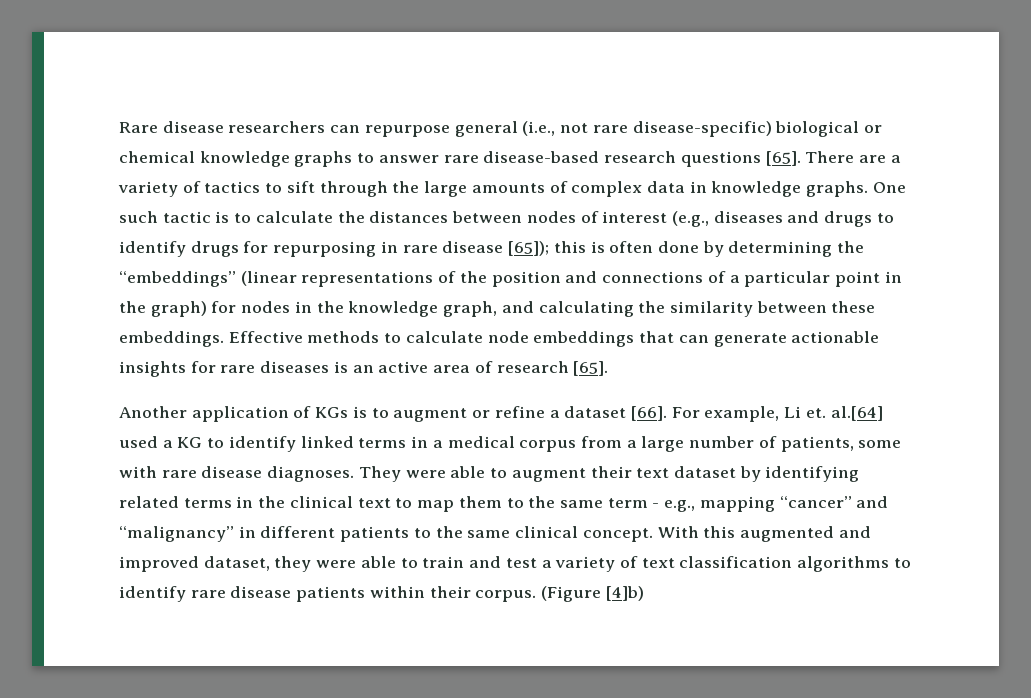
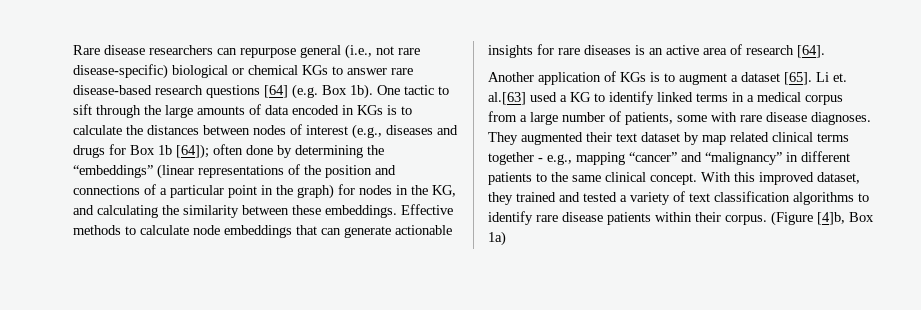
[199,151,353,167] knowledge graphs -> [302,65,328,75] KGs
[765,151,901,166] [118,181,261,197] [65]. There are a variety of tactics -> [264,84,434,99] [64] (e.g. Box 1b). One tactic
[571,181,906,197] [119,211,211,223] complex data in knowledge graphs. One such tactic -> [265,105,383,115] data encoded in KGs
[876,213,894,223] [119,241,605,257] to identify drugs for repurposing in rare disease [65]); this is -> [109,144,209,159] for Box 1b [64]);
[348,301,498,317] knowledge graph, -> [432,185,456,197] KG,
[573,361,609,376] [65]. -> [797,45,825,58] [64].
[472,406,780,422] or refine a dataset [66]. For example, -> [731,72,812,85] a dataset [65].
[830,406,883,421] al.[64] -> [488,92,526,105] al.[63]
[405,466,860,482] [119,496,648,512] were able to augment their text dataset by identifying related terms in the clinical text to map them to the same term -> [521,132,849,145] [488,152,534,165] augmented their text dataset by map related clinical terms together
[739,526,871,542] augmented and -> (755, 177) none
[316,556,537,568] were able to train and test -> [516,192,617,202] trained and tested
[605,586,644,601] [4]b) -> [817,212,874,225] [488,231,506,246] [4]b, Box 1a)

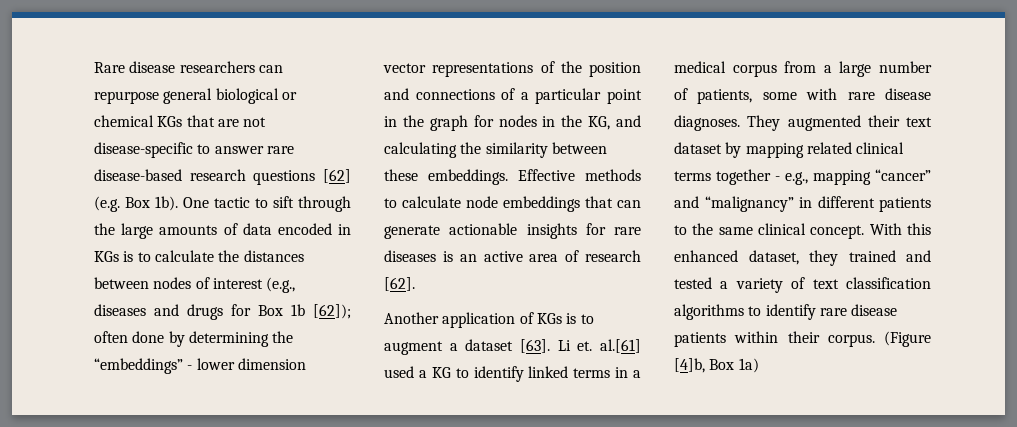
[345,44,420,59] [73,64,328,79] (i.e., not rare disease-specific) biological or chemical KGs -> [215,88,297,104] [94,115,267,127] [94,142,193,158] biological or chemical KGs that are not disease-specific
[264,85,288,98] [64] -> [323,169,352,183] [62]
[176,144,209,159] [64]); -> [313,304,351,319] [62]);
[157,164,194,179] (linear -> [187,358,306,370] [383,63,426,73] - lower dimension vector
[297,184,334,199] graph) -> [429,115,468,131] graph
[797,45,825,58] [64]. -> [384,277,415,291] [62].
[784,72,812,85] [65]. -> [520,339,550,353] [63].
[488,92,526,105] al.[63] -> [600,339,641,353] al.[61]
[702,135,726,145] map -> [745,143,804,158] mapping
[759,172,814,185] improved -> [674,250,738,262] enhanced

